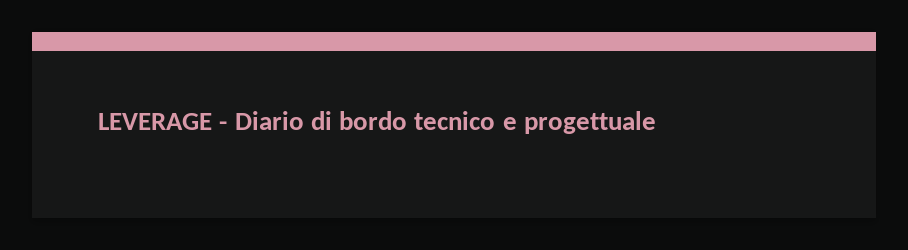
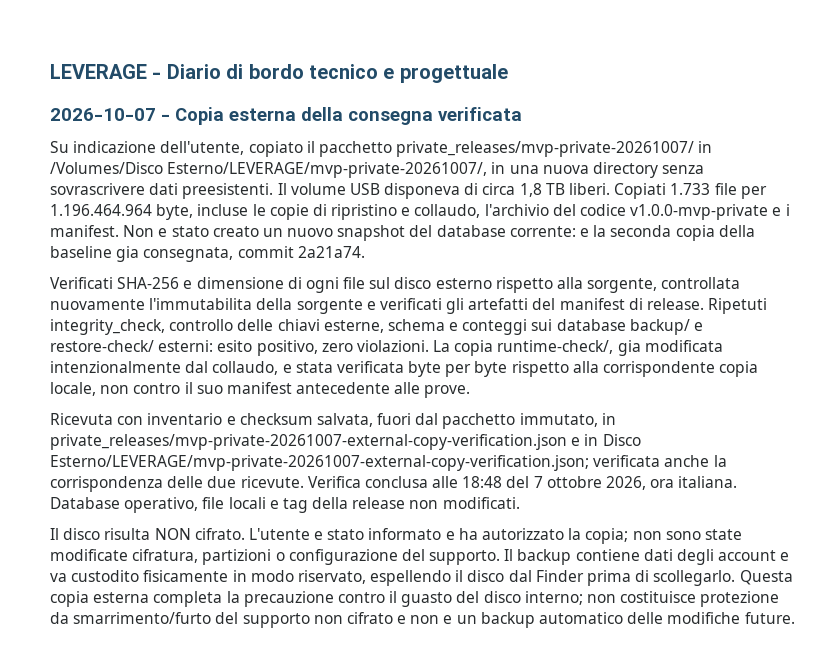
(657, 122) none -> [50,107,522,125] [50,141,713,157] [50,162,705,178] [50,183,767,199] [50,204,790,220] [50,225,755,241] [50,246,365,262] [50,277,741,293] [50,298,768,314] [50,319,704,335] [50,340,723,356] [50,361,759,377] [50,382,471,398] [50,413,616,429] [50,434,641,450] [50,455,727,471] [50,476,738,492] [50,497,520,513] [50,528,742,544] [50,549,790,565] [50,570,793,586] [50,591,780,607] [50,612,795,628] // 2026-10-07 - Copia esterna della consegna verificata // Su indicazione dell'utente, copiato il pacchetto private_releases/mvp-private-20261007/ in /Volumes/Disco Esterno/LEVERAGE/mvp-private-20261007/, in una nuova directory senza sovrascrivere dati preesistenti. Il volume USB disponeva di circa 1,8 TB liberi. Copiati 1.733 file per 1.196.464.964 byte, incluse le copie di ripristino e collaudo, l'archivio del codice v1.0.0-mvp-private e i manifest. Non e stato creato un nuovo snapshot del database corrente: e la seconda copia della baseline gia consegnata, commit 2a21a74. // Verificati SHA-256 e dimensione di ogni file sul disco esterno rispetto alla sorgente, controllata nuovamente l'immutabilita della sorgente e verificati gli artefatti del manifest di release. Ripetuti integrity_check, controllo delle chiavi esterne, schema e conteggi sui database backup/ e restore-check/ esterni: esito positivo, zero violazioni. La copia runtime-check/, gia modificata intenzionalmente dal collaudo, e stata verificata byte per byte rispetto alla corrispondente copia locale, non contro il suo manifest antecedente alle prove. // Ricevuta con inventario e checksum salvata, fuori dal pacchetto immutato, in private_releases/mvp-private-20261007-external-copy-verification.json e in Disco Esterno/LEVERAGE/mvp-private-20261007-external-copy-verification.json; verificata anche la corrispondenza delle due ricevute. Verifica conclusa alle 18:48 del 7 ottobre 2026, ora italiana. Database operativo, file locali e tag della release non modificati. // Il disco risulta NON cifrato. L'utente e stato informato e ha autorizzato la copia; non sono state modificate cifratura, partizioni o configurazione del supporto. Il backup contiene dati degli account e va custodito fisicamente in modo riservato, espellendo il disco dal Finder prima di scollegarlo. Questa copia esterna completa la precauzione contro il guasto del disco interno; non costituisce protezione da smarrimento/furto del supporto non cifrato e non e un backup automatico delle modifiche future.

